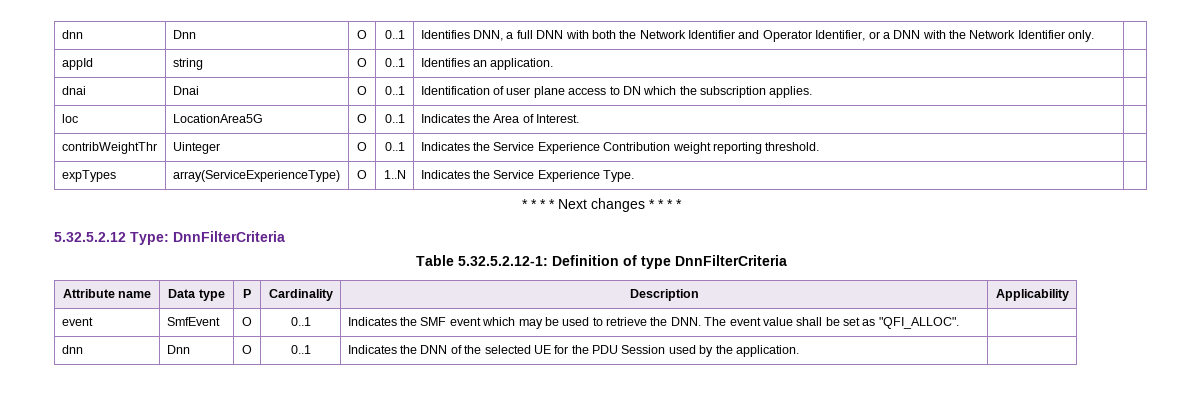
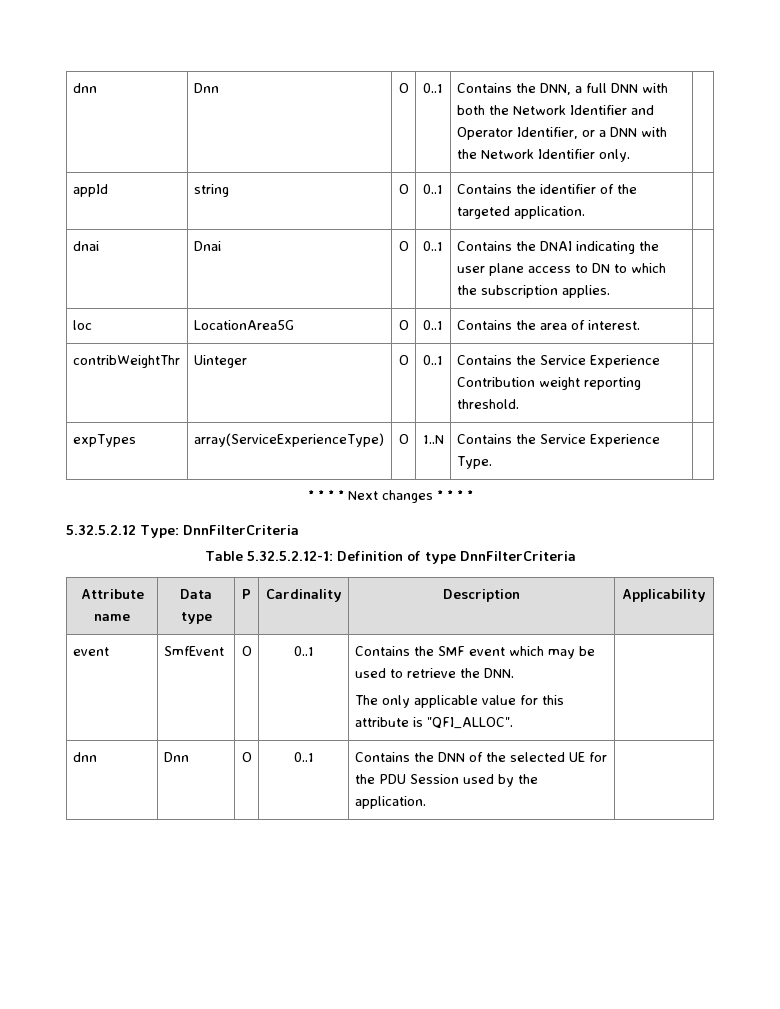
[61,30,83,39] [172,30,196,39] [357,30,367,39] [384,30,405,39] [420,30,470,39] dnn | Dnn | O | 0..1 | Identifies -> [72,83,97,93] [193,83,219,93] [398,83,409,93] [423,83,443,93] [456,83,536,93] dnn | Dnn | O | 0..1 | Contains the
[420,58,488,67] Identifies an -> [456,184,637,194] [456,206,510,219] Contains the identifier of the targeted
[420,86,505,95] Identification of -> [456,241,659,254] Contains the DNAI indicating the
(641, 90) none -> [613,264,627,273] to
[420,114,580,123] Indicates the Area of Interest. -> [456,320,640,330] Contains the area of interest.
[420,142,470,151] Indicates -> [456,355,512,365] Contains
[420,170,470,179] Indicates -> [456,434,512,444] Contains
[347,317,397,326] Indicates -> [354,646,410,656] Contains
[704,317,876,326] The event value shall be set as -> [354,695,564,708] [354,717,423,727] // The only applicable value for this attribute is
[347,345,397,354] Indicates -> [354,752,410,762] Contains

